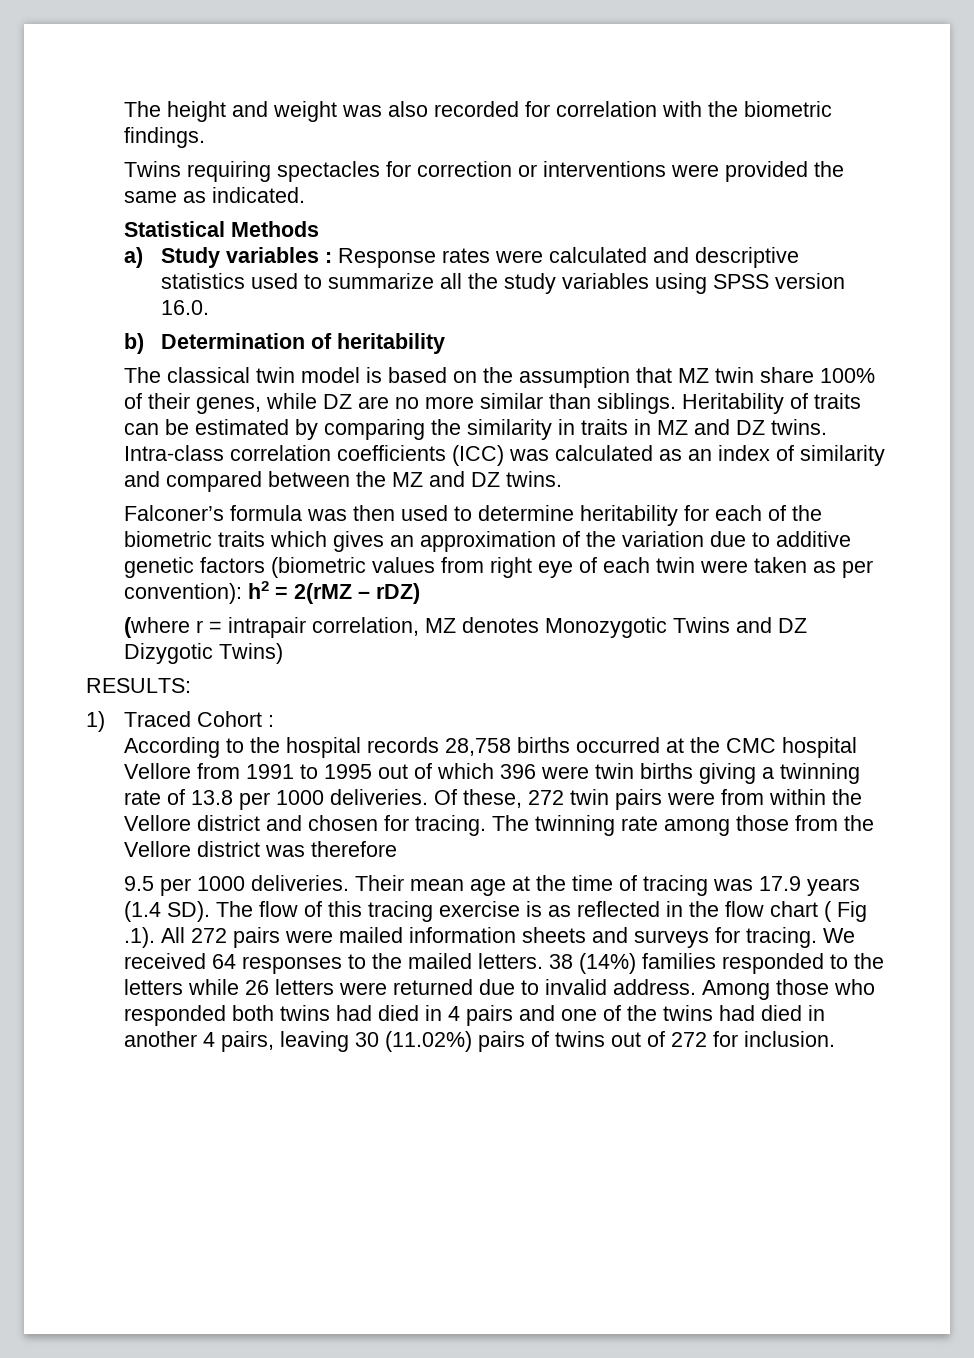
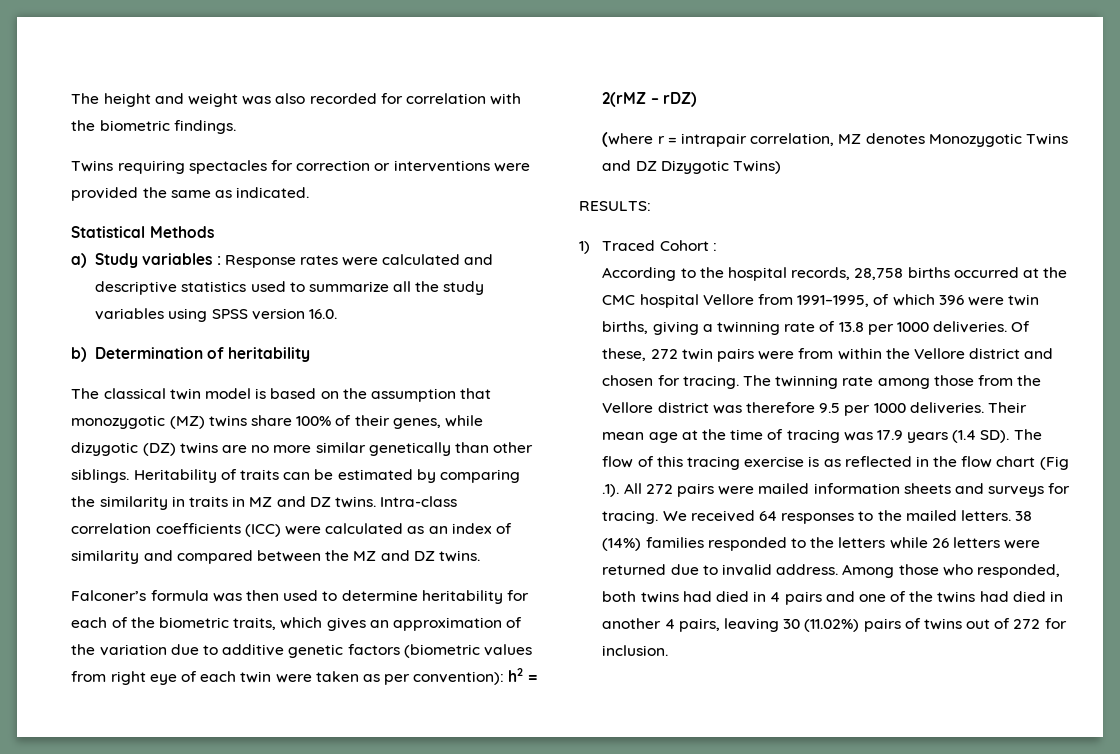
[677,367,754,383] MZ twin -> [71,415,247,429] monozygotic (MZ) twins
[322,394,352,409] DZ -> [71,442,218,456] dizygotic (DZ) twins
[548,393,591,409] than -> [368,442,534,456] genetically than other
[508,449,549,461] was -> [284,526,321,535] were
[217,531,265,547] traits -> [233,617,277,630] traits,
[366,737,439,753] records -> [791,267,851,280] records,
[245,764,408,779] 1991 to 1995 out -> [797,295,870,307] 1991–1995,
[639,763,693,779] births -> [602,321,649,334] births,
(397, 849) // -> (815, 407) none
[823,901,867,922] ( Fig -> [1039,456,1069,470] (Fig
[123,1005,226,1026] responded -> [976,564,1060,578] responded,

